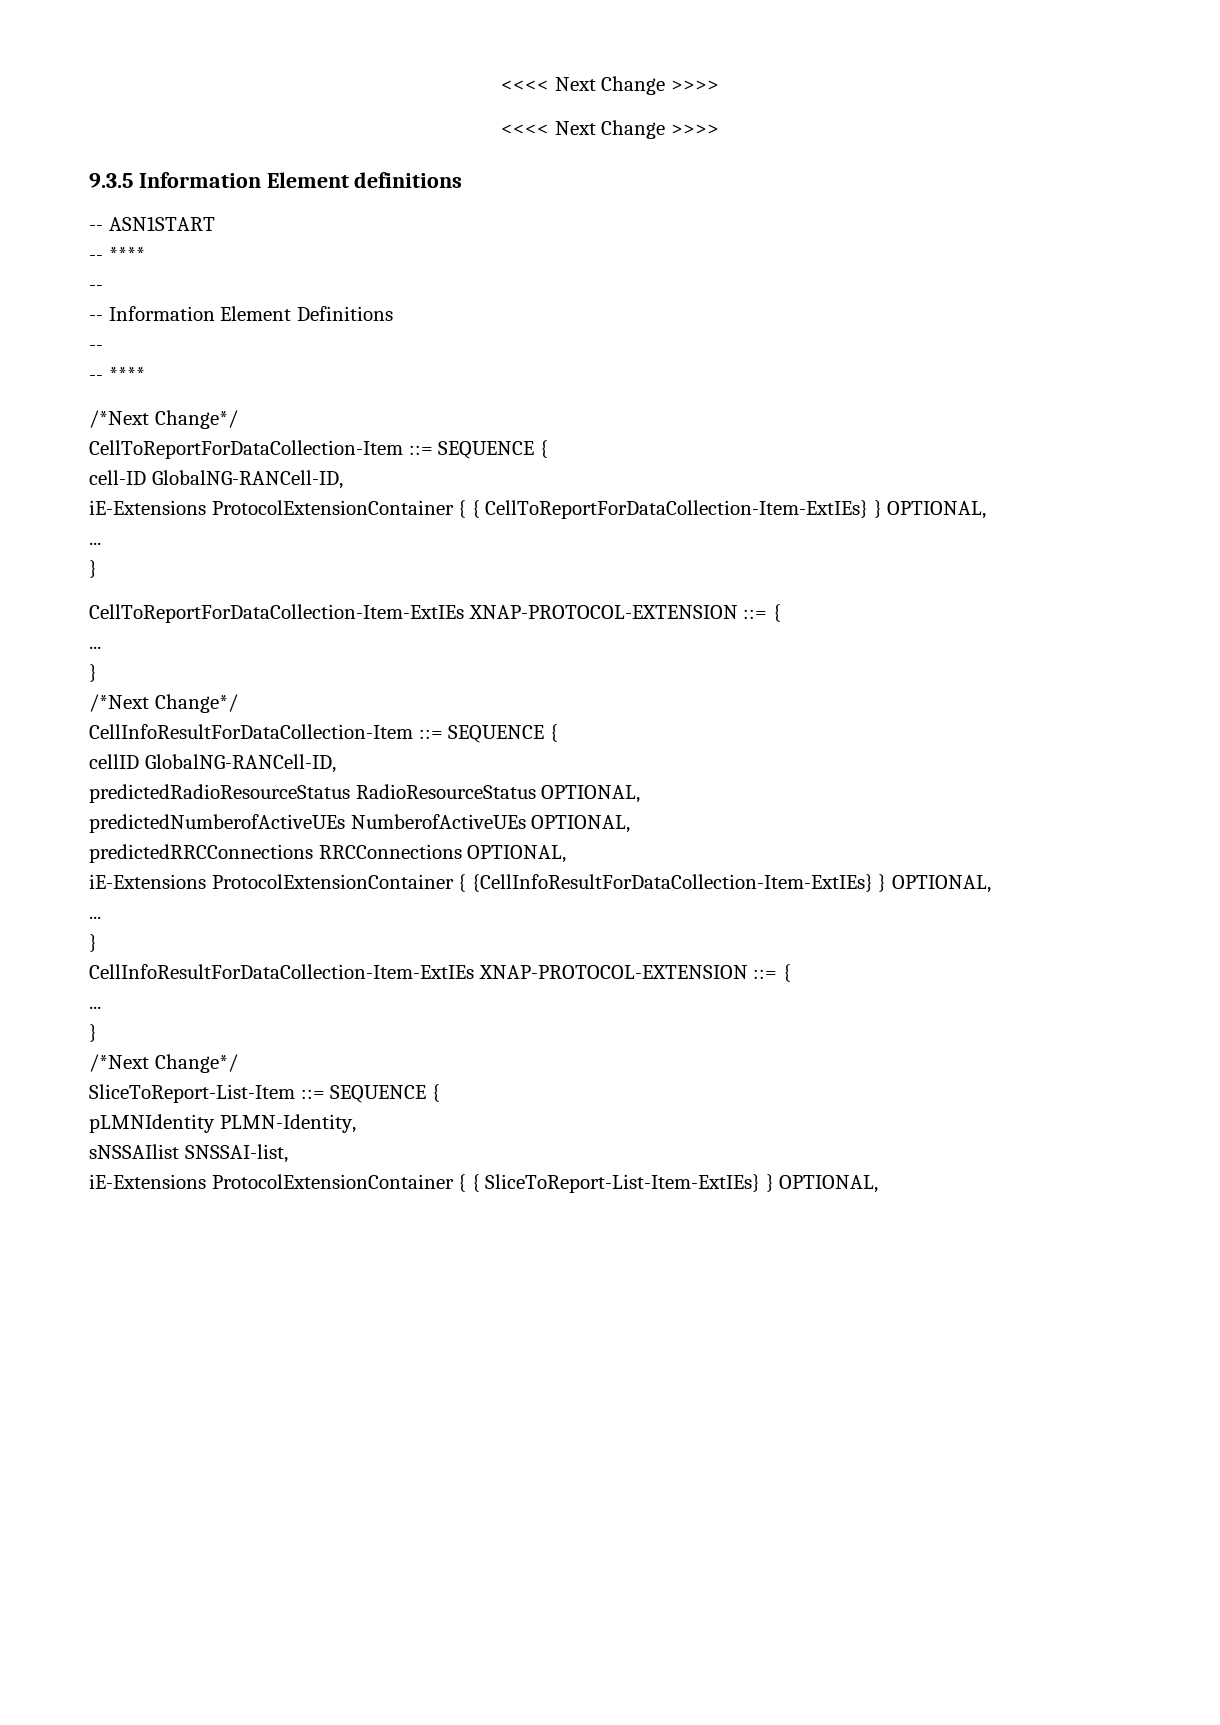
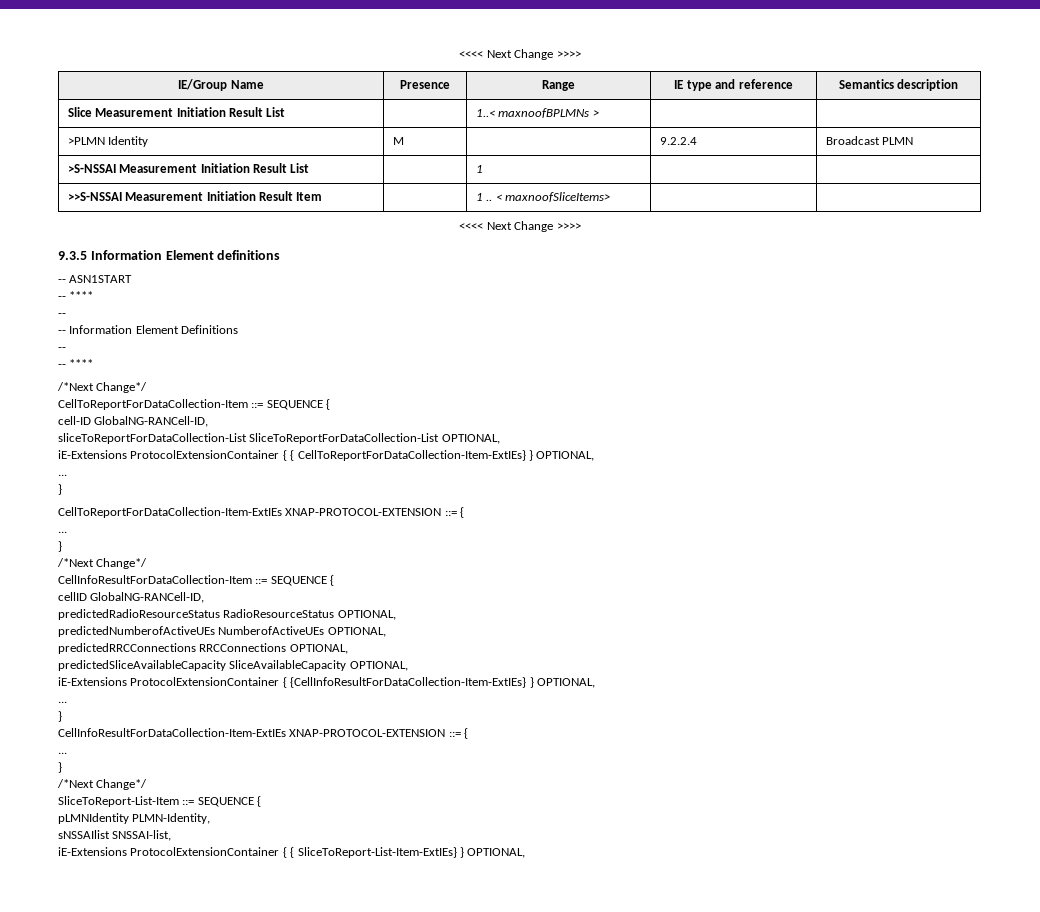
[501,76,719,95] <<<< Next Change >>>> -> [459,49,581,60] [178,79,264,91] [400,80,450,89] [542,80,575,91] [674,79,793,91] [838,79,959,91] [67,107,286,117] [475,108,599,118] [67,136,149,147] [392,137,404,145] [659,137,697,145] [825,136,914,145] [67,163,310,173] [475,165,483,173] [67,191,323,201] [475,192,610,202] <<<< Next Change >>>> // IE/Group Name | Presence | Range | IE type and reference | Semantics description // Slice Measurement Initiation Result List | | 1..< maxnoofBPLMNs > | | // >PLMN Identity | M | | 9.2.2.4 | Broadcast PLMN // >S-NSSAI Measurement Initiation Result List | | 1 | | // >>S-NSSAI Measurement Initiation Result Item | | 1 .. < maxnoofSliceItems> | |
(343, 479) none -> [58,433,500,444] // sliceToReportForDataCollection-List SliceToReportForDataCollection-List OPTIONAL,
(567, 854) none -> [58,660,408,671] // predictedSliceAvailableCapacity SliceAvailableCapacity OPTIONAL,

